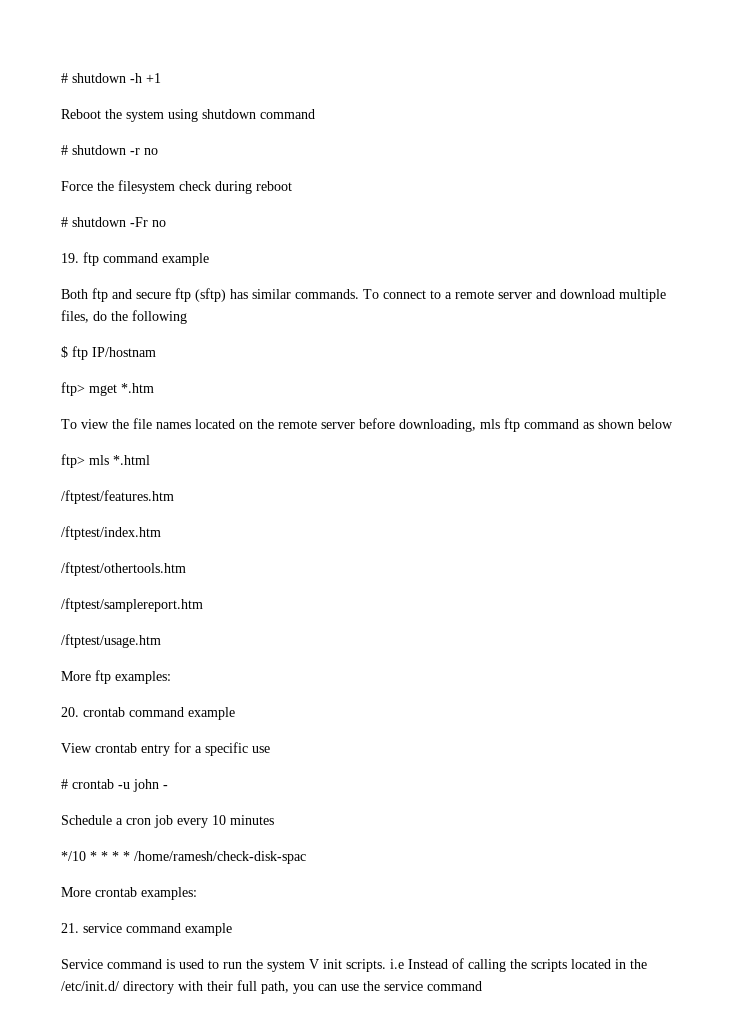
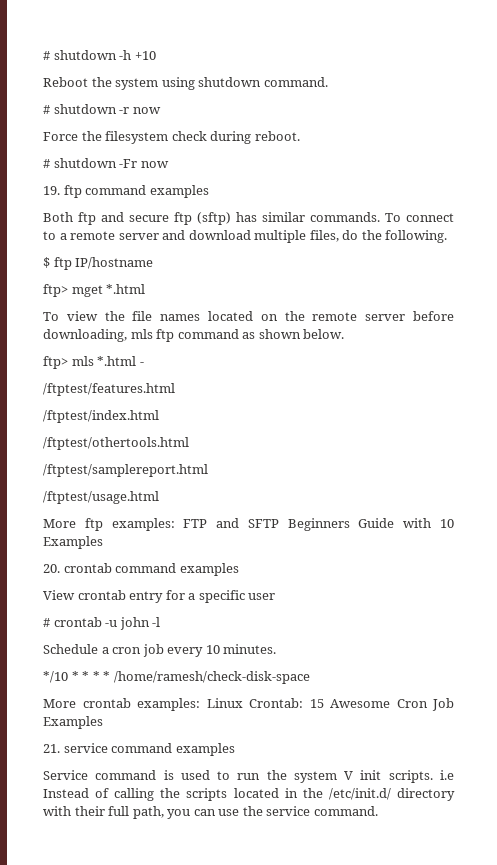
[146,73,161,83] +1 -> [134,51,156,60] +10
[260,109,315,119] command -> [263,77,328,87] command.
[144,148,158,155] no -> [132,107,161,114] now
[256,181,292,191] reboot -> [254,131,300,141] reboot.
[152,220,166,227] no -> [140,161,169,168] now
[162,253,209,266] example -> [149,185,209,198] examples
[132,310,187,324] following -> [385,230,448,243] following.
[92,347,156,357] IP/hostnam -> [75,257,154,269] IP/hostname
[121,383,154,393] *.htm -> [106,284,146,294] *.html
[638,419,673,429] below -> [303,329,345,339] below.
[61,490,174,504] [61,526,161,540] [61,562,186,576] [61,598,203,612] [61,634,161,648] [61,670,171,684] // /ftptest/features.htm // /ftptest/index.htm // /ftptest/othertools.htm // /ftptest/samplereport.htm // /ftptest/usage.htm // More ftp examples: -> [139,362,144,366] [43,383,175,396] [43,410,159,423] [43,437,189,450] [43,464,208,477] [43,491,159,504] [43,518,454,531] [43,536,103,549] - // /ftptest/features.html // /ftptest/index.html // /ftptest/othertools.html // /ftptest/samplereport.html // /ftptest/usage.html // More ftp examples: FTP and SFTP Beginners Guide with 10 Examples
[188,707,235,720] example -> [179,563,239,576] examples
[252,746,270,753] use -> [248,593,276,600] user
[163,785,168,789] - -> [152,617,161,627] -l
[230,815,274,825] minutes -> [223,644,277,654] minutes.
[134,851,306,864] /home/ramesh/check-disk-spac -> [113,671,310,684] /home/ramesh/check-disk-space
(197, 893) none -> [206,698,454,711] [43,716,103,729] Linux Crontab: 15 Awesome Cron Job Examples
[185,923,232,936] example -> [175,743,235,756] examples
[427,981,482,991] command -> [313,806,378,816] command.

